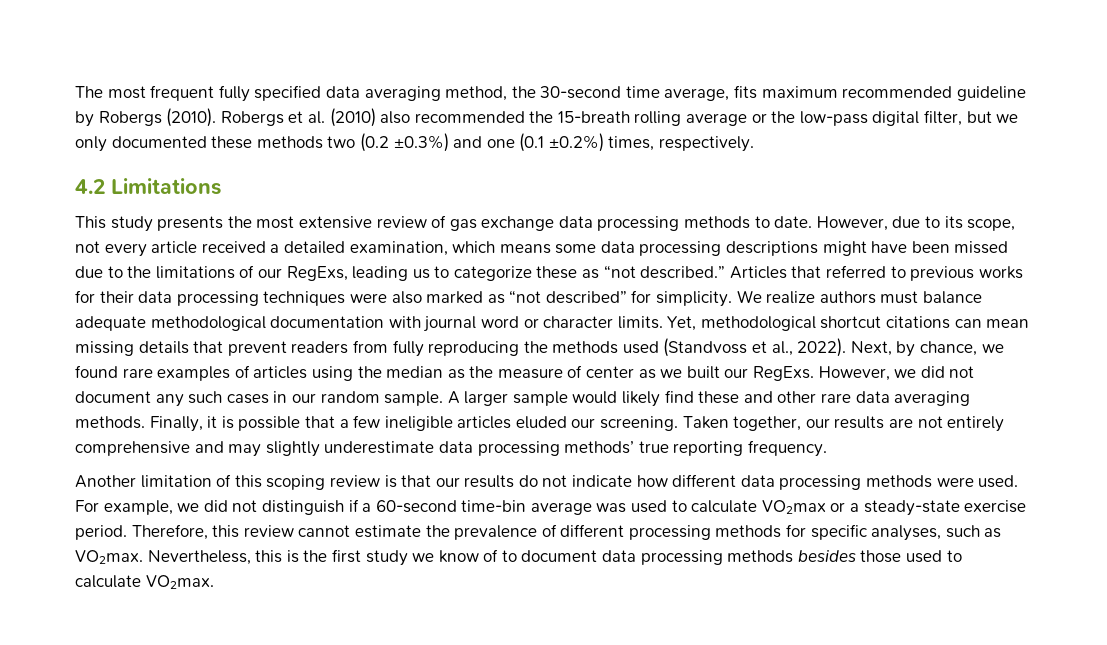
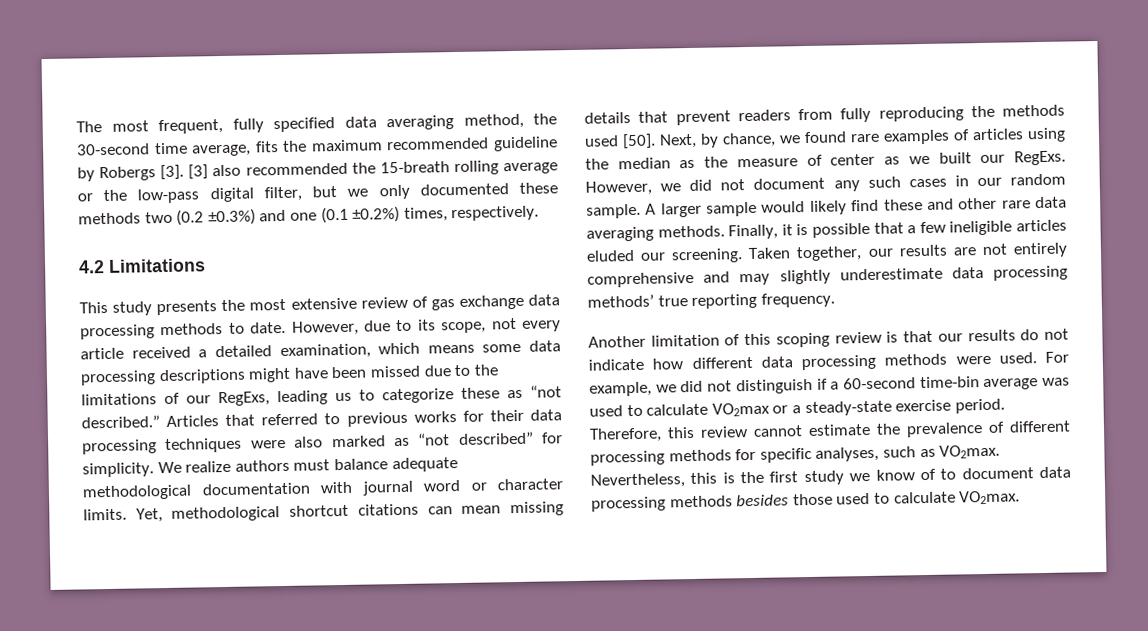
[150,85,215,101] frequent -> [158,118,223,135] frequent,
(758, 92) none -> [282,140,308,152] the
[166,108,376,127] (2010). Robergs et al. (2010) -> [160,164,209,181] [3]. [3]
[663,338,847,357] (Standvoss et al., 2022). -> [622,133,656,150] [50].

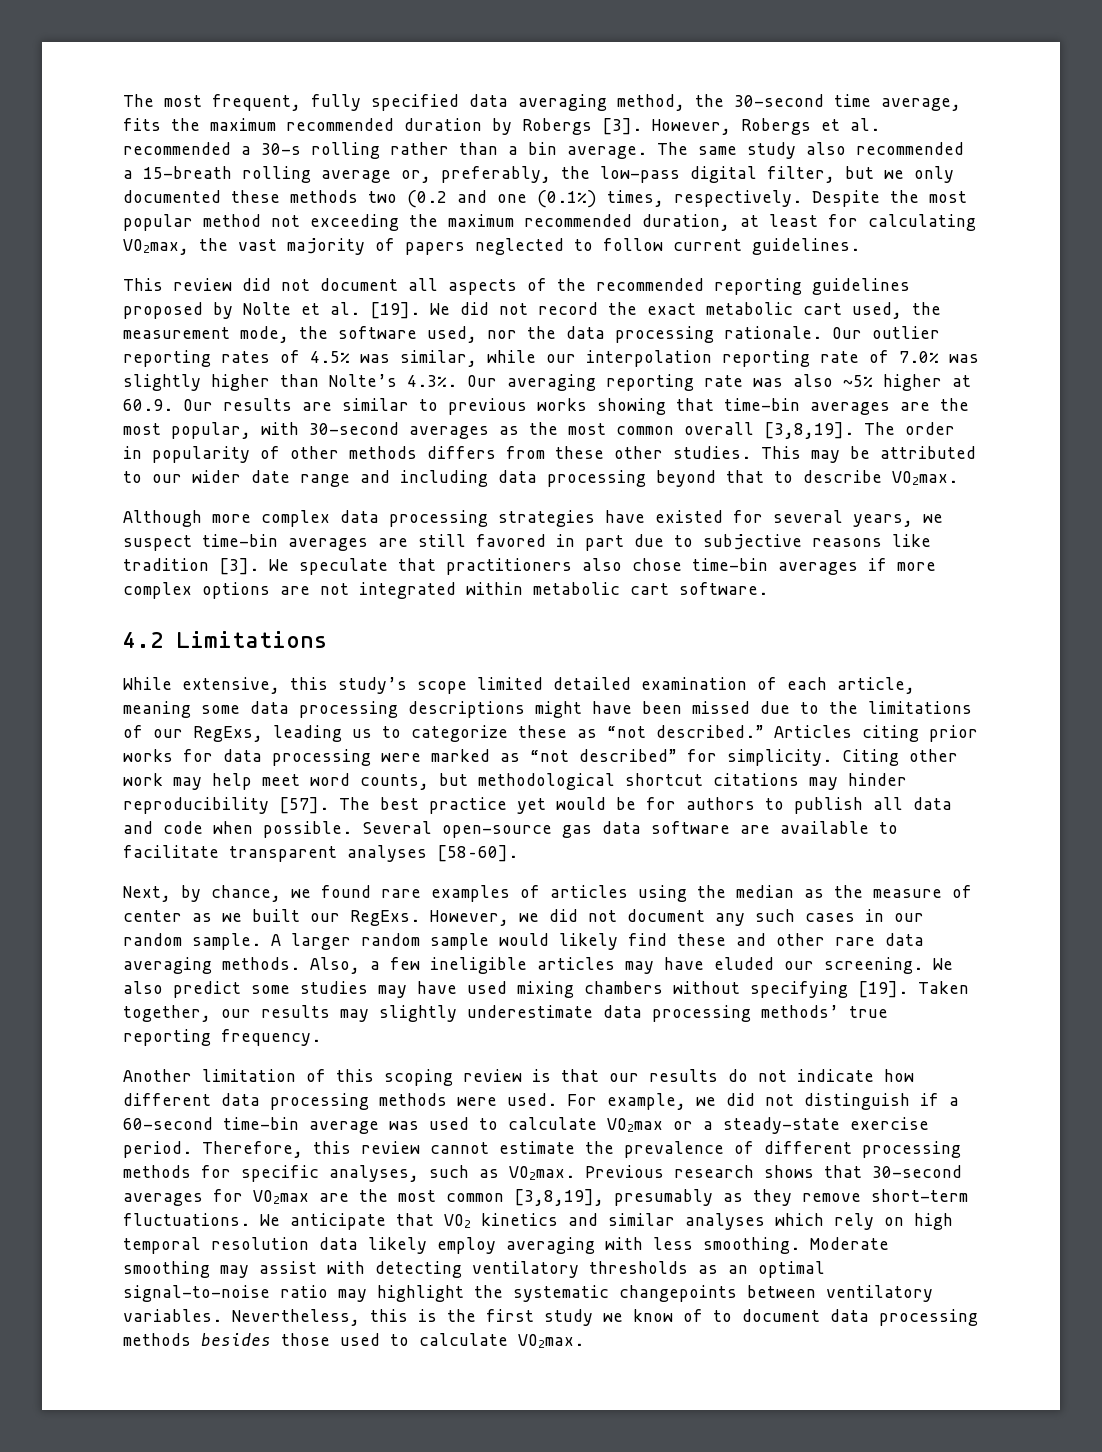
[493,136,558,152] guideline -> [404,118,482,131] duration
[188,164,209,180] [3] -> [652,118,880,135] [123,142,796,159] However, Robergs et al. recommended a 30-s rolling rather than a bin average. The same study
[351,162,376,174] the -> [123,170,133,179] a
[77,193,93,202] or -> [401,166,551,183] or, preferably,
[207,208,256,226] ±0.3%) -> (447, 199) none
[320,205,401,224] (0.1 ±0.2%) -> [537,190,597,208] (0.1%)
[78,258,206,274] [79,294,561,316] [80,317,561,340] [80,342,475,360] // 4.2 Limitations // This study presents the most extensive review of gas exchange data processing methods to date. However, due to its scope, not every article received a detailed examination, which means -> [812,190,967,207] [123,214,976,231] [123,238,860,255] [123,278,910,295] [123,302,941,319] [123,326,940,343] [123,350,979,367] [123,374,971,391] [123,398,969,415] [123,422,955,439] [123,446,976,463] [123,470,958,487] [123,510,943,527] [123,534,931,551] [123,558,936,575] [123,582,768,599] [123,631,327,648] [123,677,915,694] [123,701,191,718] Despite the most popular method not exceeding the maximum recommended duration, at least for calculating VO2max, the vast majority of papers neglected to follow current guidelines. // This review did not document all aspects of the recommended reporting guidelines proposed by Nolte et al. [19]. We did not record the exact metabolic cart used, the measurement mode, the software used, nor the data processing rationale. Our outlier reporting rates of 4.5% was similar, while our interpolation reporting rate of 7.0% was slightly higher than Nolte’s 4.3%. Our averaging reporting rate was also ~5% higher at 60.9. Our results are similar to previous works showing that time-bin averages are the most popular, with 30-second averages as the most common overall [3,8,19]. The order in popularity of other methods differs from these other studies. This may be attributed to our wider date range and including data processing beyond that to describe VO2max. // Although more complex data processing strategies have existed for several years, we suspect time-bin averages are still favored in part due to subjective reasons like tradition [3]. We speculate that practitioners also chose time-bin averages if more complex options are not integrated within metabolic cart software. // 4.2 Limitations // While extensive, this study’s scope limited detailed examination of each article, meaning
[225,411,408,427] that referred to previous -> [862,725,978,742] citing prior
[489,409,562,422] [82,436,324,455] their data processing techniques were also -> [223,749,421,766] data processing were
[157,457,458,474] [82,478,563,501] [83,501,564,523] [584,104,1065,126] [584,133,656,150] We realize authors must balance adequate methodological documentation with journal word or character limits. Yet, methodological shortcut citations can mean missing details that prevent readers from fully reproducing the methods used [50]. -> [842,749,958,766] [123,773,907,790] [123,797,952,814] [123,821,898,838] [123,845,518,862] Citing other work may help meet word counts, but methodological shortcut citations may hinder reproducibility [57]. The best practice yet would be for authors to publish all data and code when possible. Several open-source gas data software are available to facilitate transparent analyses [58–60]. //
(702, 210) none -> [361,933,420,946] random
[728,222,904,240] Finally, it is possible that -> [310,957,360,974] Also,
(1067, 225) none -> [625,957,704,974] may have
[748,242,1068,262] [587,271,731,288] Taken together, our results are not entirely comprehensive and -> [933,958,953,970] [123,981,969,998] [123,1005,330,1022] We also predict some studies may have used mixing chambers without specifying [19]. Taken together, our results
(1001, 451) none -> [585,1165,962,1178] [123,1189,968,1206] [123,1213,953,1230] [123,1237,889,1254] [123,1261,825,1278] [123,1285,933,1302] [123,1309,222,1322] Previous research shows that 30-second averages for VO2max are the most common [3,8,19], presumably as they remove short-term fluctuations. We anticipate that VO2 kinetics and similar analyses which rely on high temporal resolution data likely employ averaging with less smoothing. Moderate smoothing may assist with detecting ventilatory thresholds as an optimal signal-to-noise ratio may highlight the systematic changepoints between ventilatory variables.

